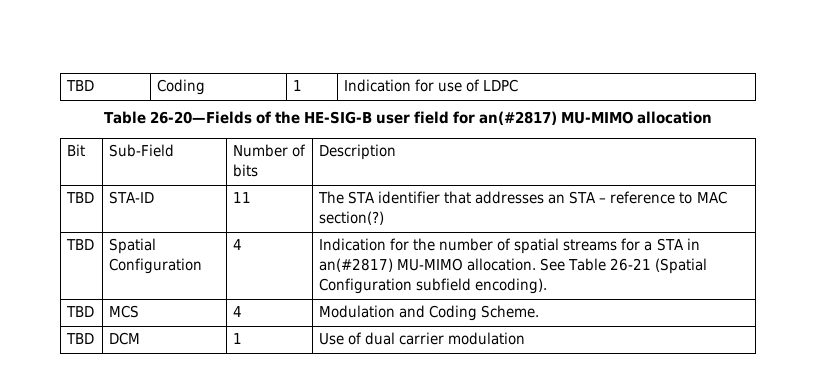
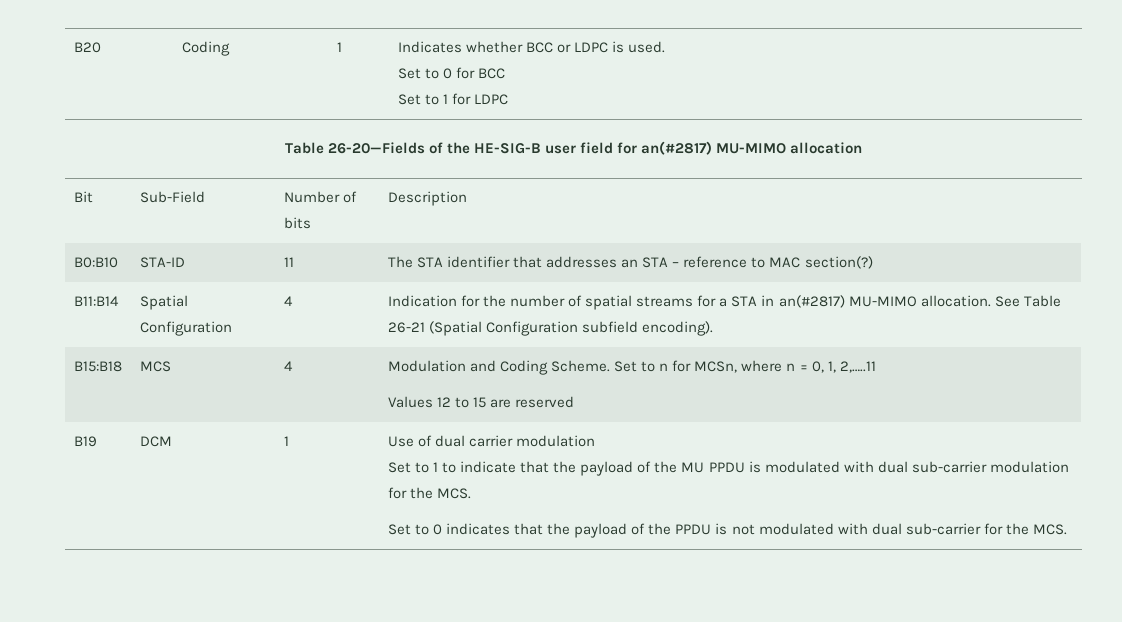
[66,80,95,91] TBD -> [73,42,101,53] B20
[344,79,481,92] Indication for use of -> [397,41,666,53] [397,67,506,79] [397,93,472,105] Indicates whether BCC or LDPC is used. // Set to 0 for BCC // Set to 1 for
[66,192,95,203] TBD -> [73,257,118,268] B0:B10
[66,239,95,250] TBD -> [73,296,119,306] B11:B14
[66,306,95,317] TBD -> [73,361,122,372] B15:B18
[66,333,95,344] // TBD -> [614,360,876,373] [387,396,575,408] [73,436,97,447] Set to n for MCSn, where n = 0, 1, 2,…..11 // Values 12 to 15 are reserved // B19
(526, 338) none -> [387,461,1069,476] [387,487,472,499] [387,523,1067,538] // Set to 1 to indicate that the payload of the MU PPDU is modulated with dual sub-carrier modulation for the MCS. // Set to 0 indicates that the payload of the PPDU is not modulated with dual sub-carrier for the MCS.

